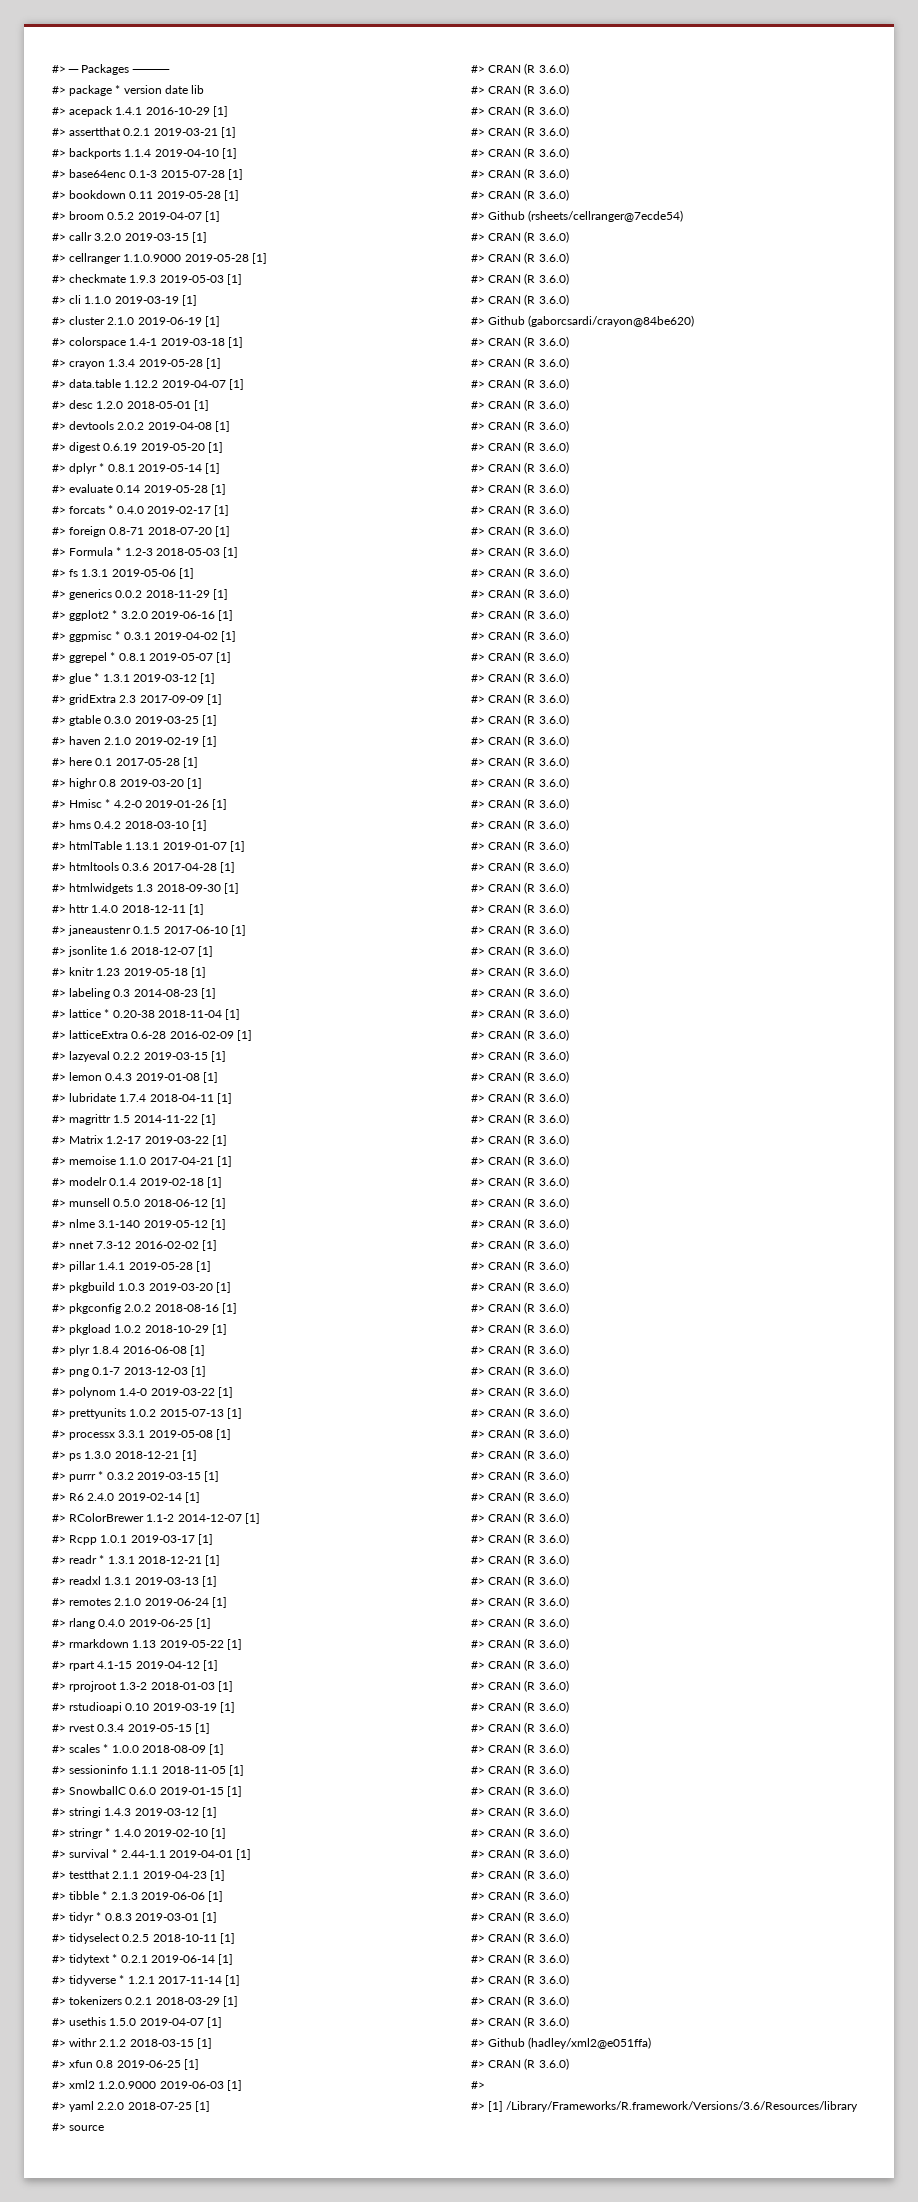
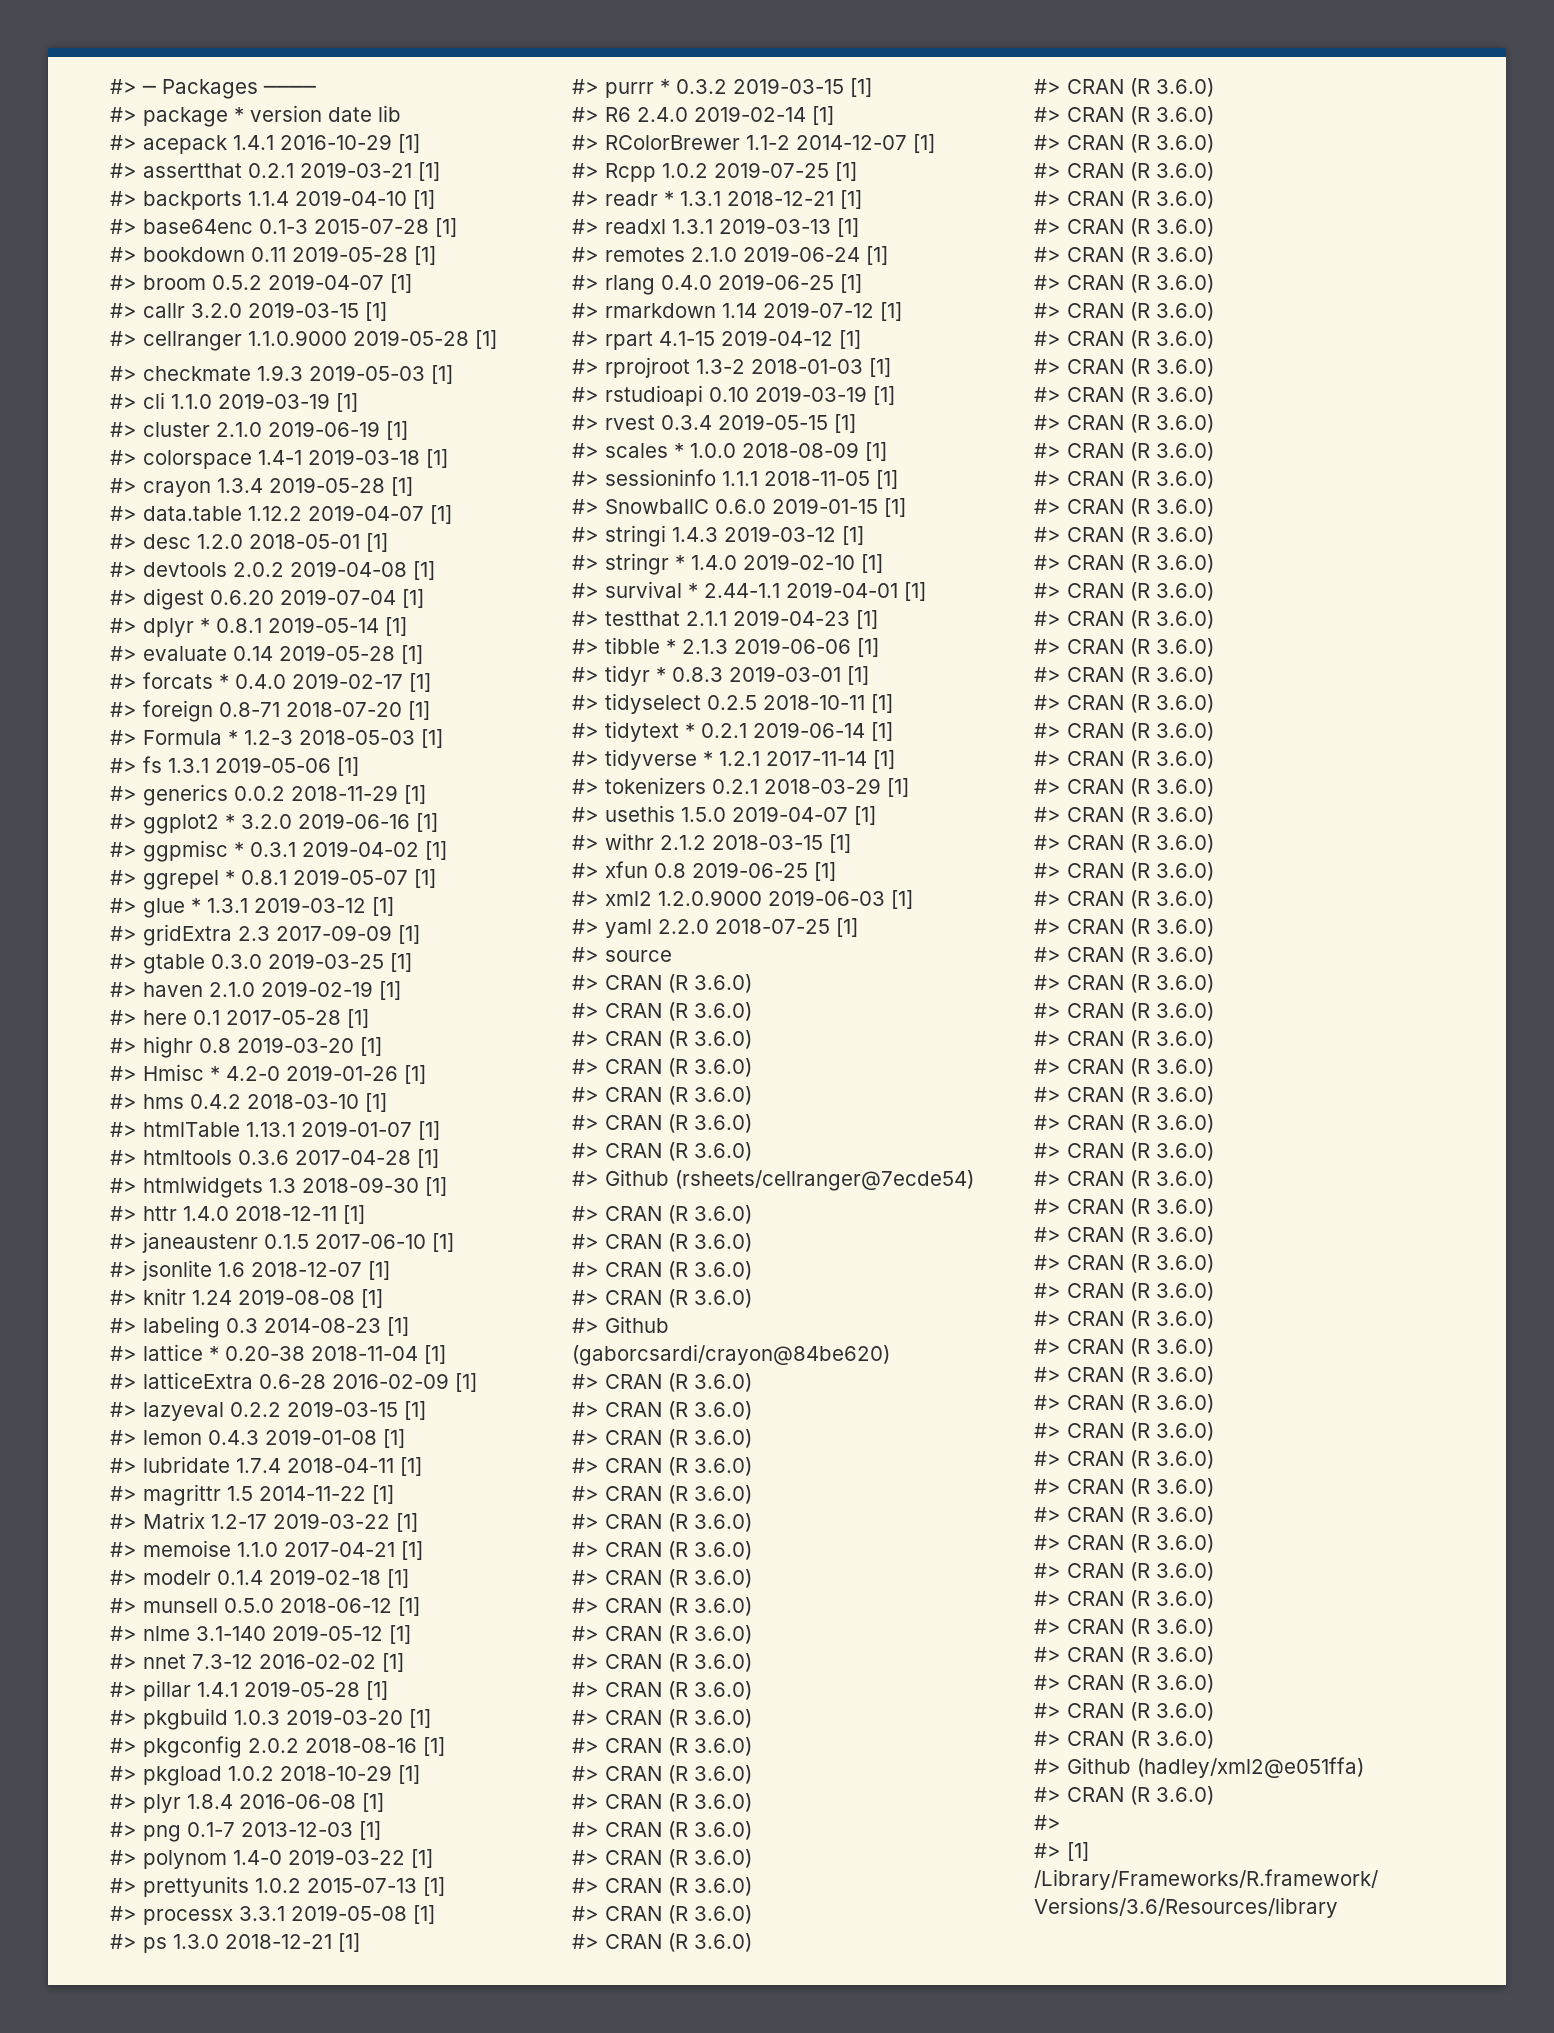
[103,443,205,451] 0.6.19 2019-05-20 -> [210,589,396,605] 0.6.20 2019-07-04
[96,968,188,976] 1.23 2019-05-18 -> [192,1289,355,1305] 1.24 2019-08-08
[100,1535,195,1543] 1.0.1 2019-03-17 -> [662,162,829,178] 1.0.2 2019-07-25
[132,1640,224,1648] 1.13 2019-05-22 -> [722,302,874,318] 1.14 2019-07-12

